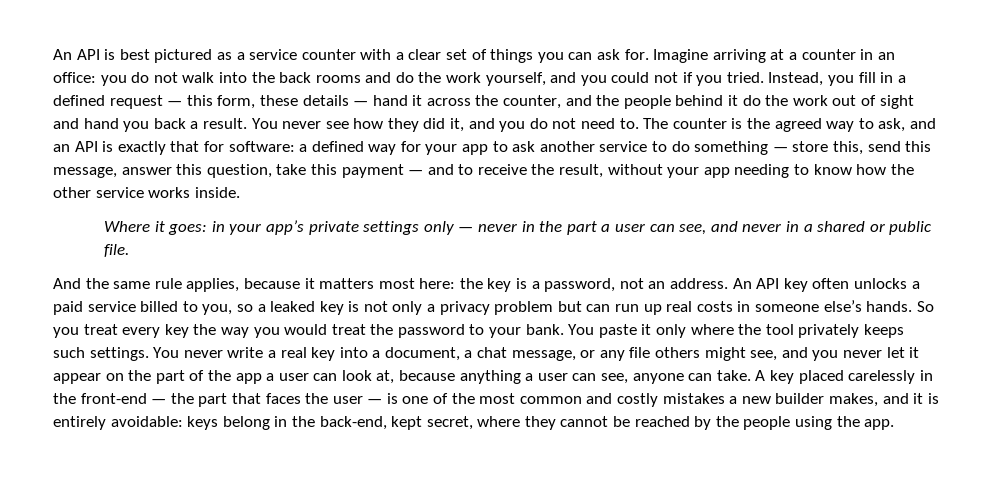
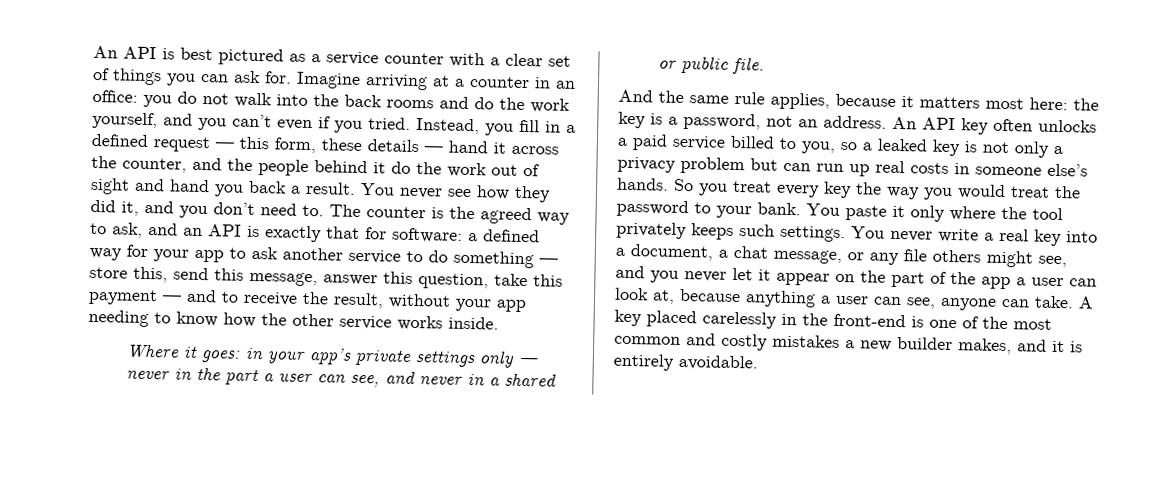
[611,72,679,83] could not -> [232,114,313,131] can’t even
[529,118,577,129] do not -> [213,202,255,215] don’t
[151,393,383,407] — the part that faces the user — -> (906, 320) none
[110,416,895,430] avoidable: keys belong in the back-end, kept secret, where they cannot be reached by the people using the app. -> [678,354,758,371] avoidable.

